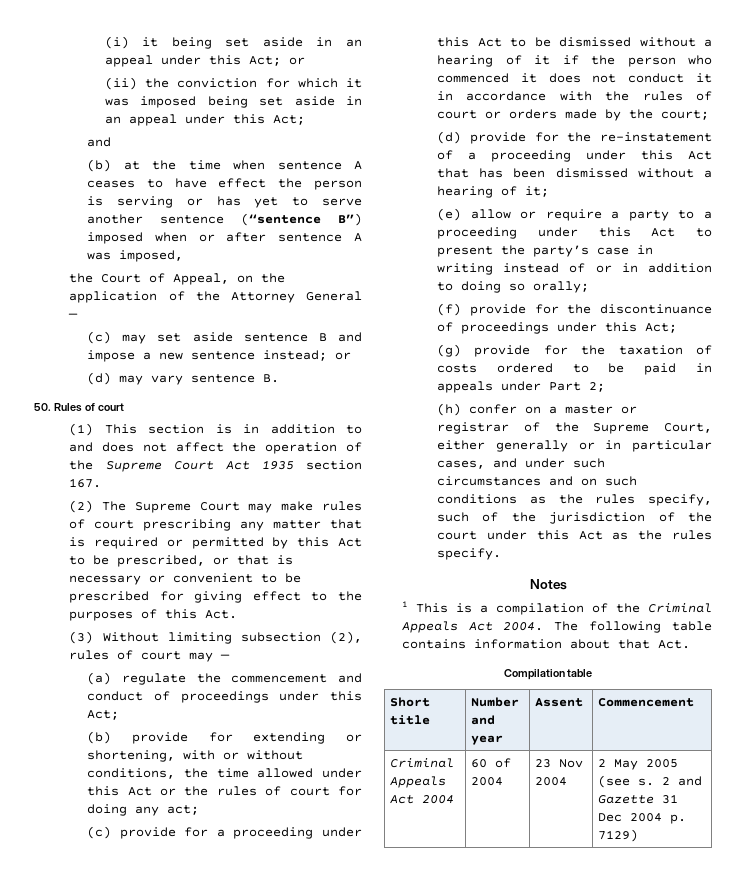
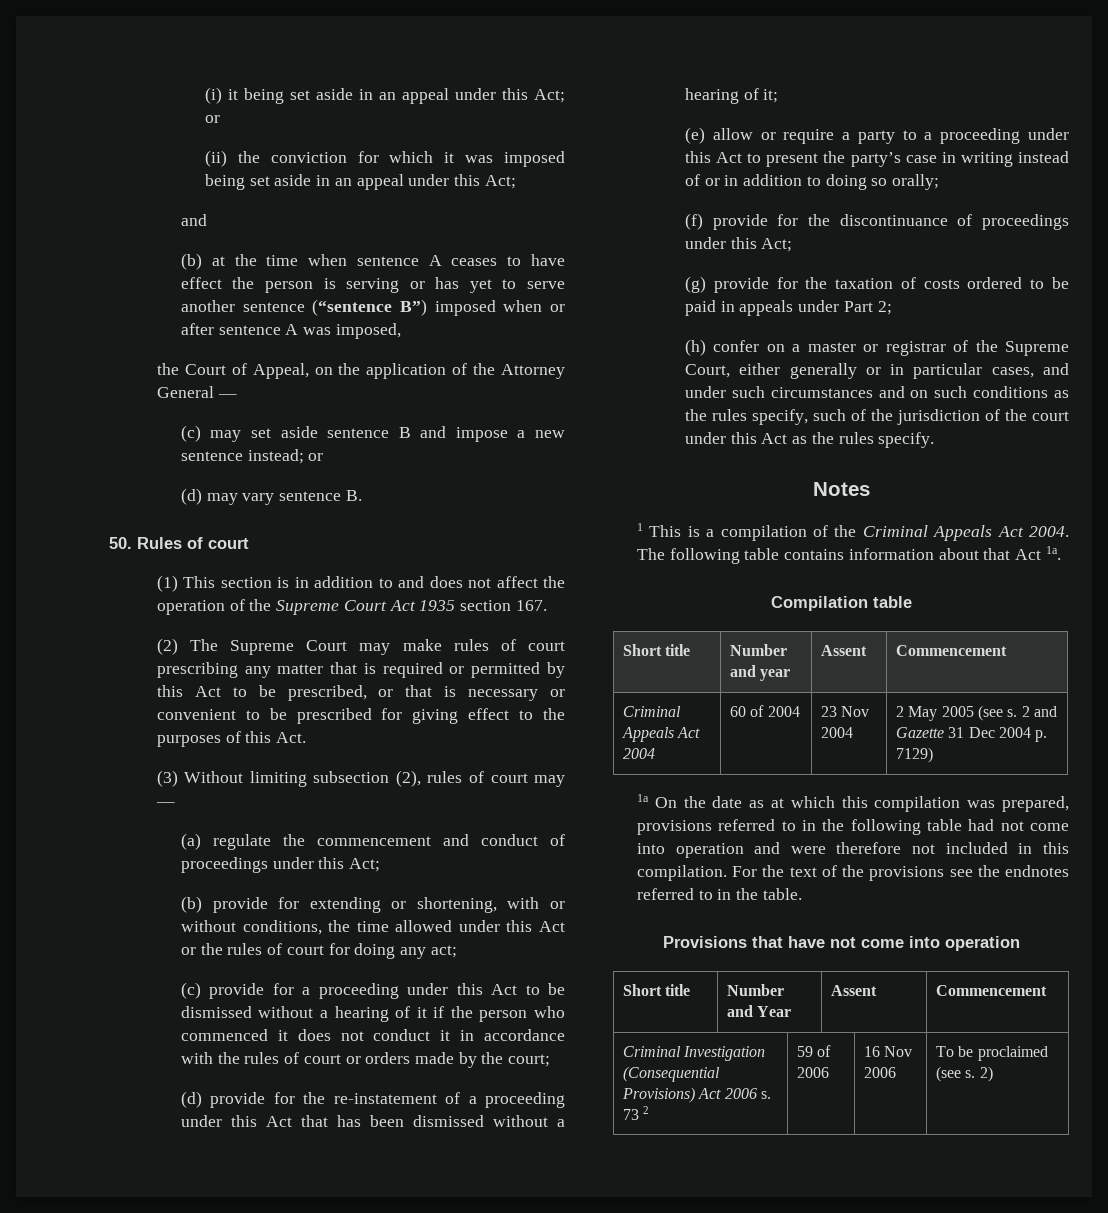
[657,640,690,649] Act. -> [1015,546,1061,560] Act 1a.
(639, 835) none -> [636,794,1069,812] [636,819,1069,835] [636,842,1069,858] [636,865,1069,881] [636,888,802,900] [662,936,1020,951] [622,984,691,996] [726,984,784,996] [726,1005,792,1017] [830,985,877,996] [935,985,1047,996] [622,1046,766,1061] [622,1066,720,1082] [621,1087,771,1103] [622,1106,650,1120] [796,1045,832,1057] [796,1067,829,1078] [863,1046,913,1057] [863,1067,896,1078] [935,1046,1048,1061] [935,1066,993,1082] // 1a On the date as at which this compilation was prepared, provisions referred to in the following table had not come into operation and were therefore not included in this compilation. For the text of the provisions see the endnotes referred to in the table. // Provisions that have not come into operation // Short title | Number and Year | Assent | Commencement // Criminal Investigation (Consequential Provisions) Act 2006 s. 73 2 | 59 of 2006 | 16 Nov 2006 | To be proclaimed (see s. 2)

